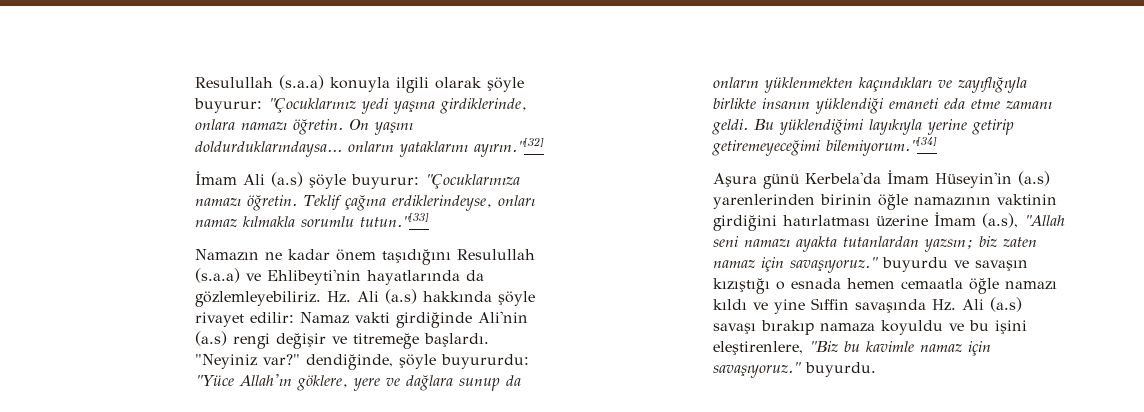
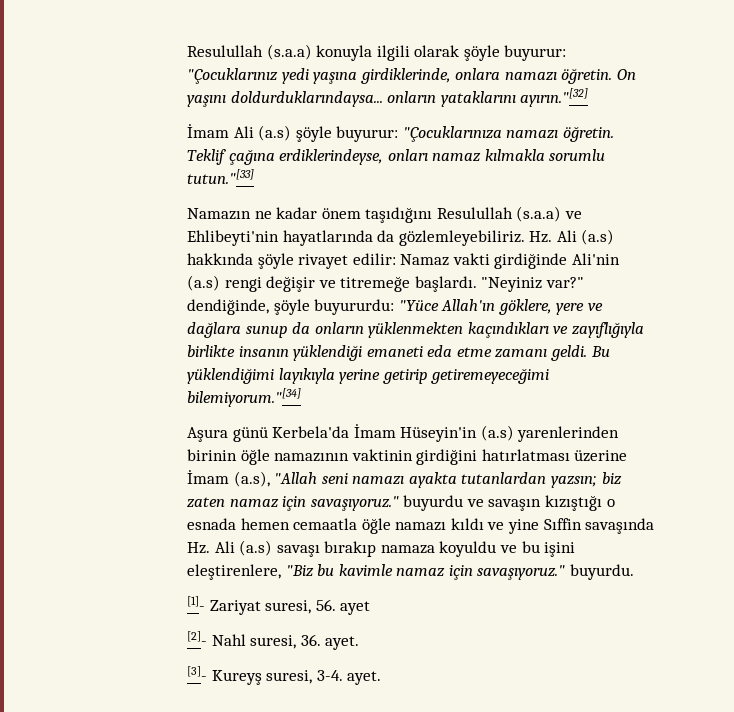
(876, 369) none -> [186,596,371,615] [186,631,360,650] [186,666,382,685] // [1]- Zariyat suresi, 56. ayet // [2]- Nahl suresi, 36. ayet. // [3]- Kureyş suresi, 3-4. ayet.

